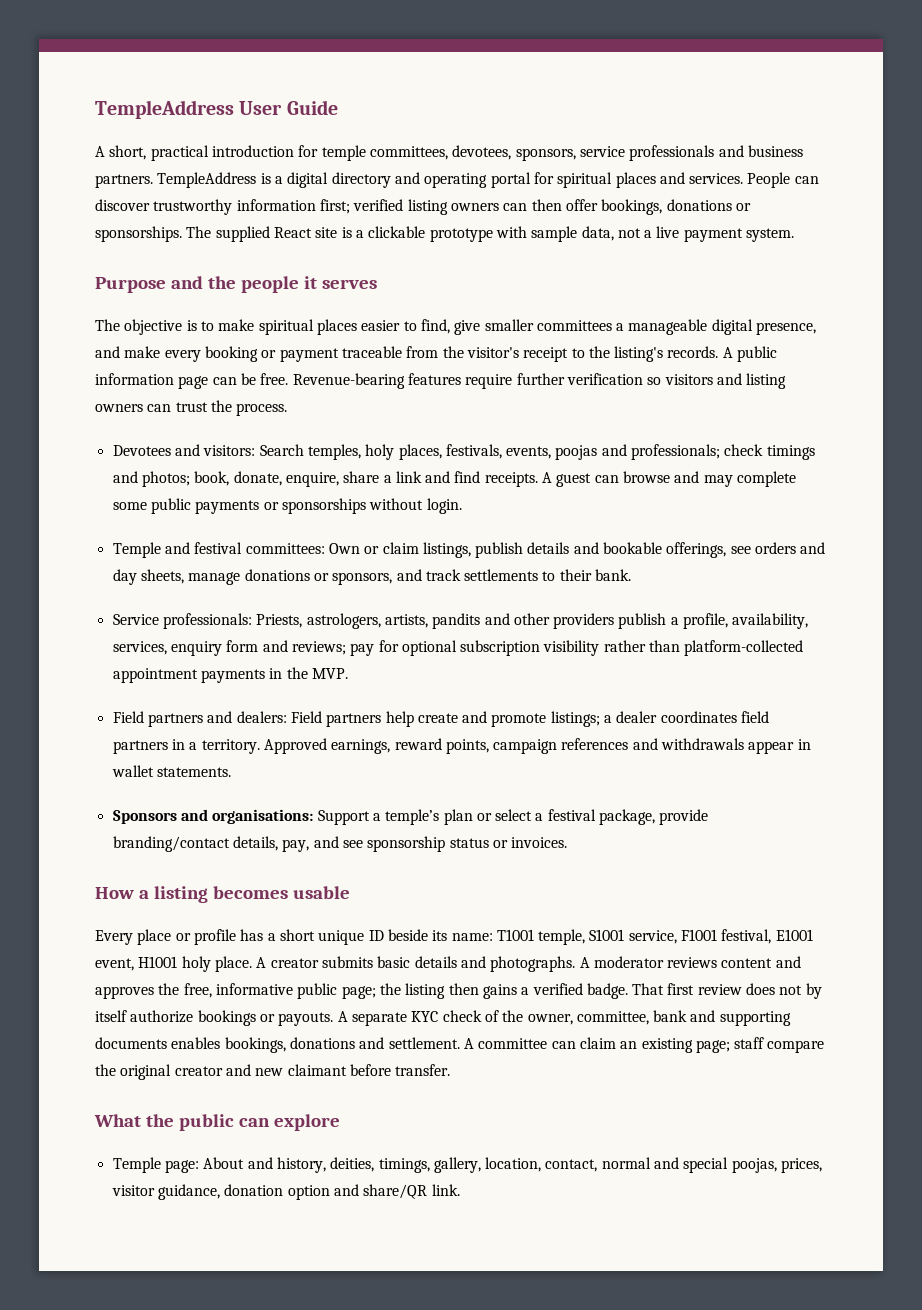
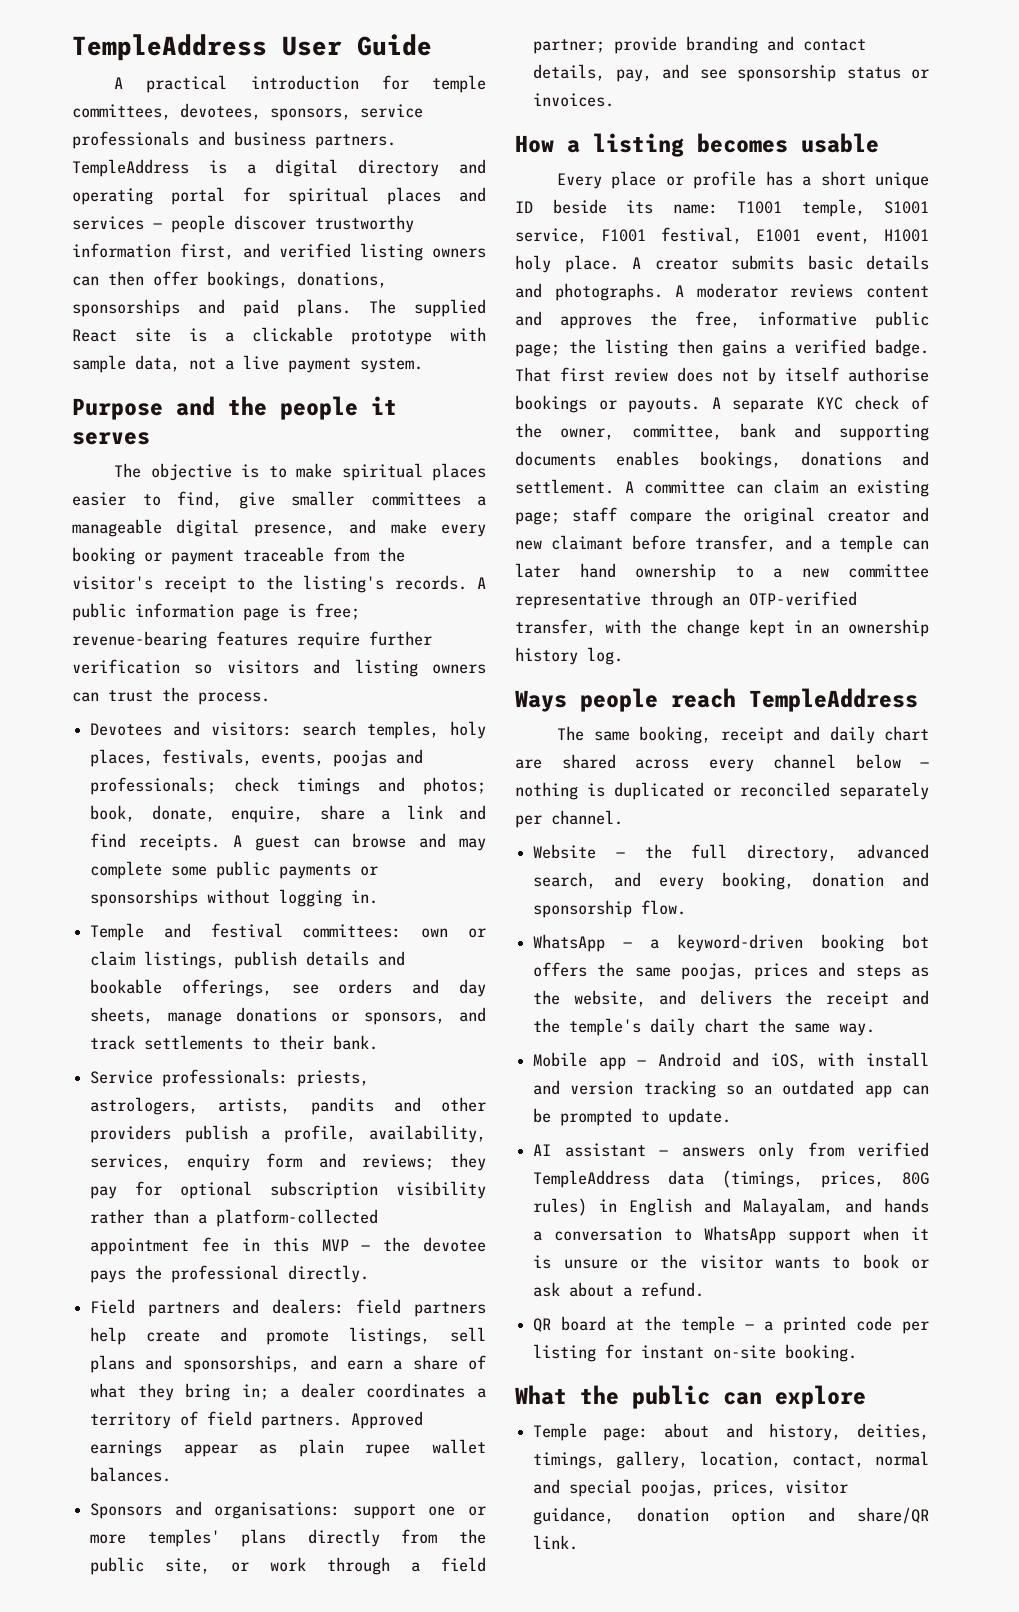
[109,145,147,160] short, -> (124, 83) none
[689,172,819,188] services. People can -> [72,215,225,233] services — people
[319,199,350,214] first; -> [180,243,270,260] first, and
[666,199,751,211] [95,226,182,242] donations or sponsorships. -> [297,271,387,288] [72,299,351,317] donations, sponsorships and paid plans.
[212,373,405,389] can be free. Revenue-bearing -> [288,603,360,620] [72,631,207,649] is free; revenue-bearing
[259,444,304,456] Search -> [302,721,357,736] search
[426,498,462,514] login. -> [279,889,379,907] logging in.
[328,543,360,554] Own -> [421,928,449,938] own
[256,614,303,628] Priests, -> [297,1070,370,1087] priests,
(346, 648) none -> [450,1153,487,1171] they
(681, 646) none -> [198,1214,208,1224] a
[200,667,348,683] payments in the MVP. -> [201,1237,486,1252] [90,1265,370,1283] fee in this MVP — the devotee pays the professional directly.
[290,711,322,723] Field -> [356,1299,402,1314] field
[550,711,770,727] [112,738,811,754] [111,765,231,777] [112,809,709,825] [112,836,230,852] listings; a dealer coordinates field partners in a territory. Approved earnings, reward points, campaign references and withdrawals appear in wallet statements. // Sponsors and organisations: Support a temple’s plan or select a festival package, provide branding/contact -> [349,1327,486,1345] [90,1355,487,1373] [90,1383,487,1401] [90,1411,424,1429] [90,1439,486,1457] [90,1467,172,1482] [90,1501,486,1519] [90,1529,486,1547] [90,1557,486,1575] [533,36,867,54] listings, sell plans and sponsorships, and earn a share of what they bring in; a dealer coordinates a territory of field partners. Approved earnings appear as plain rupee wallet balances. // Sponsors and organisations: support one or more temples' plans directly from the public site, or work through a field partner; provide branding and contact
[130,1010,194,1023] authorize -> [848,367,929,382] authorise
[395,1064,451,1076] transfer. -> [695,535,929,553] [515,563,929,581] [515,591,857,609] [515,619,929,637] [515,647,623,665] [515,688,918,712] [557,726,929,744] [515,754,929,772] [515,782,929,800] [515,810,623,828] [533,844,929,862] [533,872,929,890] [533,900,687,918] [533,934,929,952] [533,962,929,980] [533,990,929,1008] [533,1018,876,1036] [533,1052,930,1070] [533,1080,929,1098] [533,1108,732,1126] [533,1142,929,1160] [533,1170,929,1188] [533,1198,929,1216] [533,1226,929,1244] [533,1254,929,1269] [533,1282,705,1297] [533,1316,930,1334] [533,1344,858,1362] transfer, and a temple can later hand ownership to a new committee representative through an OTP-verified transfer, with the change kept in an ownership history log. // Ways people reach TempleAddress // The same booking, receipt and daily chart are shared across every channel below — nothing is duplicated or reconciled separately per channel. // Website — the full directory, advanced search, and every booking, donation and sponsorship flow. // WhatsApp — a keyword-driven booking bot offers the same poojas, prices and steps as the website, and delivers the receipt and the temple's daily chart the same way. // Mobile app — Android and iOS, with install and version tracking so an outdated app can be prompted to update. // AI assistant — answers only from verified TempleAddress data (timings, prices, 80G rules) in English and Malayalam, and hands a conversation to WhatsApp support when it is unsure or the visitor wants to book or ask about a refund. // QR board at the temple — a printed code per listing for instant on-site booking.
[203,1157,245,1169] About -> [664,1423,710,1438] about

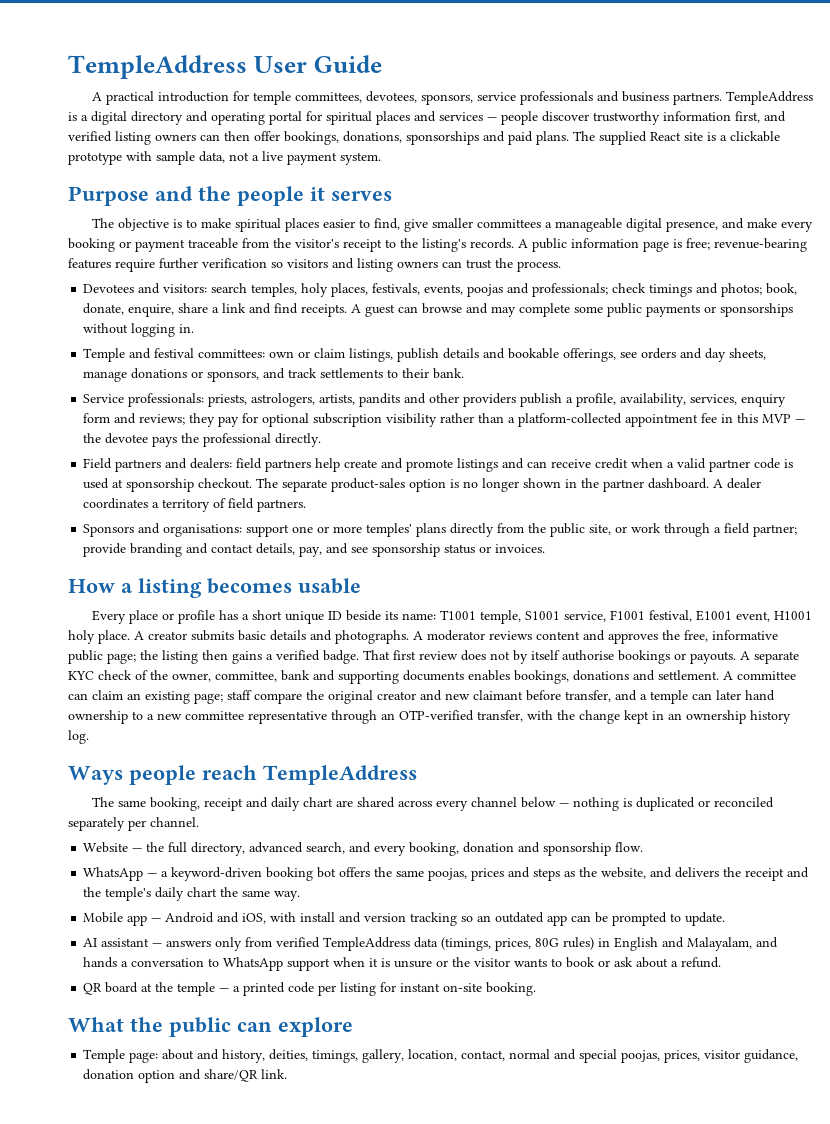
[349,1327,486,1345] [90,1355,487,1373] [90,1383,290,1401] listings, sell plans and sponsorships, and earn a share of what they bring in; a -> [457,458,794,472] [83,478,724,492] listings and can receive credit when a valid partner code is used at sponsorship checkout. The separate product-sales option is no longer shown in the partner dashboard. A
[351,1411,424,1429] [90,1439,486,1457] [90,1467,172,1482] Approved earnings appear as plain rupee wallet balances. -> (307, 505) none

